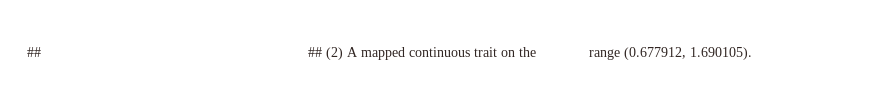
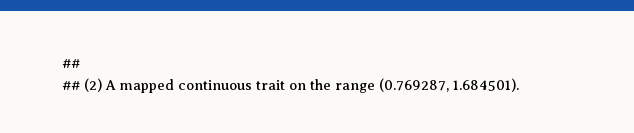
[624,47,752,60] (0.677912, 1.690105). -> [379,78,519,92] (0.769287, 1.684501).

